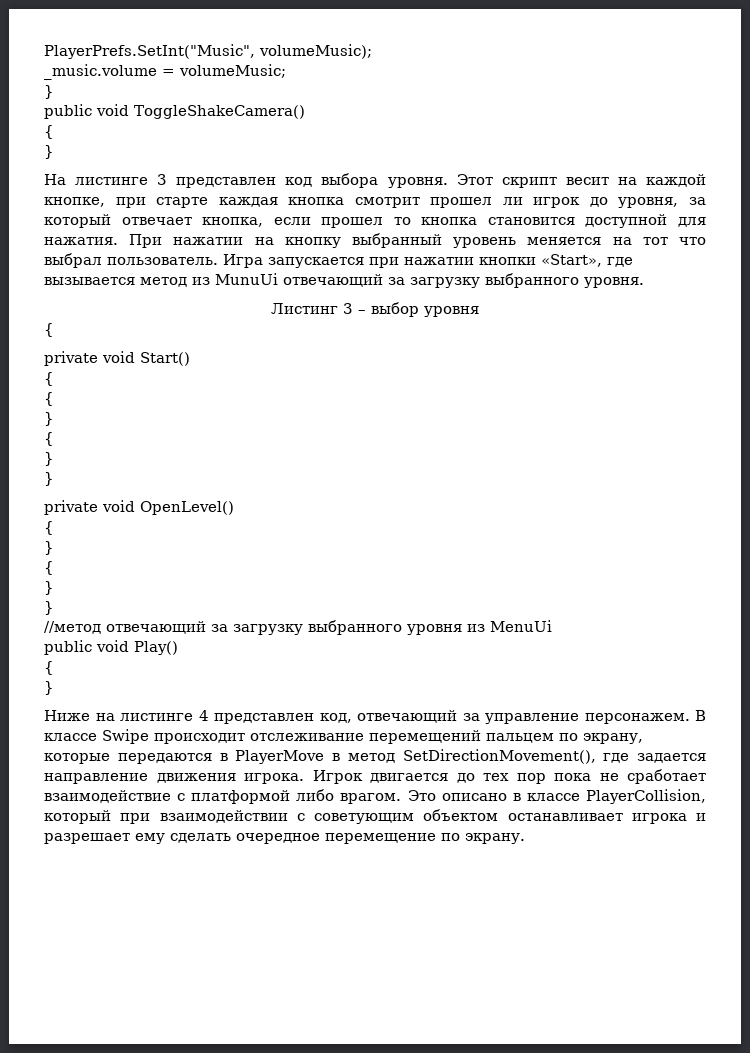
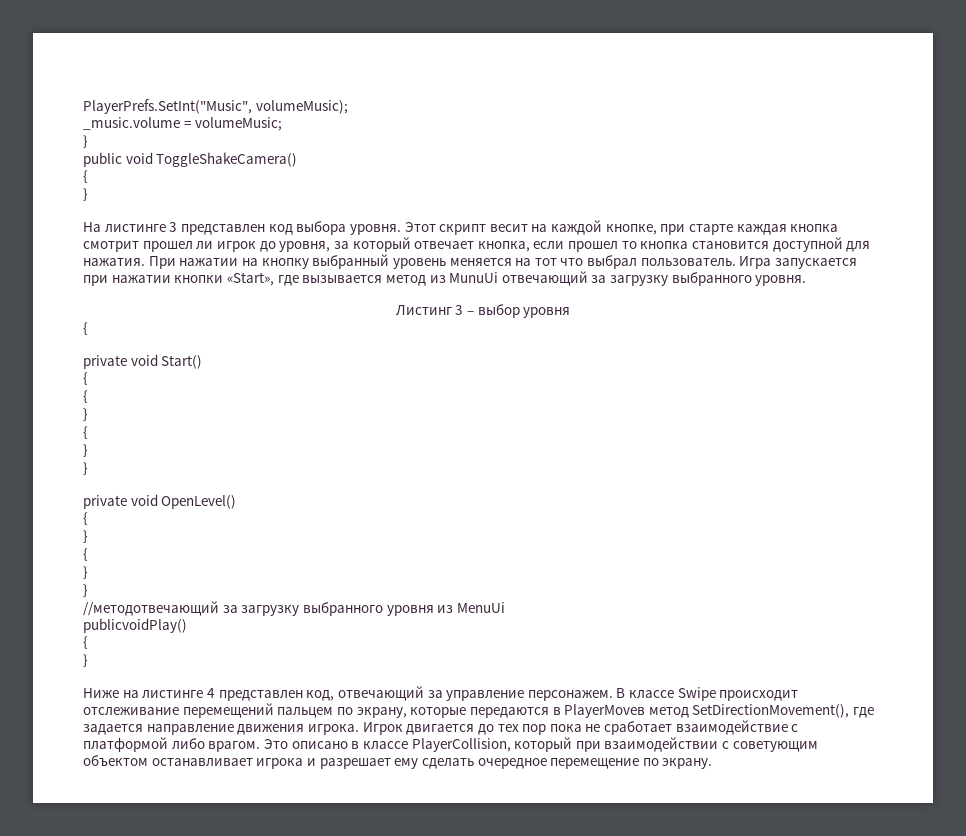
[44,621,206,634] //метод отвечающий -> [83,601,219,616] //методотвечающий
[44,640,178,655] public void Play() -> [83,618,187,633] publicvoidPlay()
[235,750,340,764] PlayerMove в -> [564,704,646,718] PlayerMoveв

